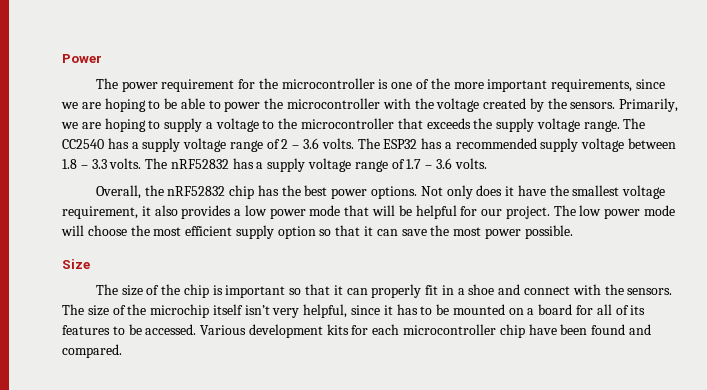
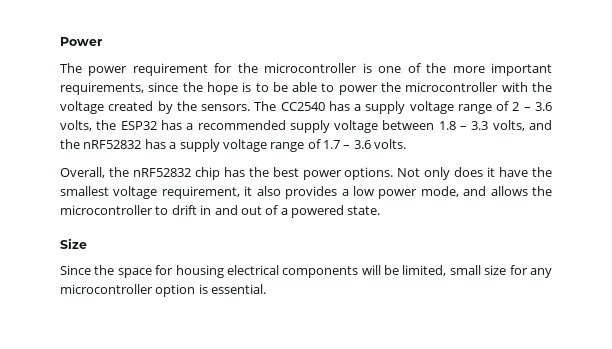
[61,98,146,112] we are hoping -> [182,82,252,95] the hope is
[619,98,679,112] [61,118,620,132] Primarily, we are hoping to supply a voltage to the microcontroller that exceeds the supply voltage range. -> (251, 107) none
[321,138,380,149] volts. The -> [60,120,117,131] volts, the
[109,158,168,169] volts. The -> [492,120,553,131] [60,139,80,149] volts, and the
[309,205,676,219] [61,225,573,239] [62,259,90,269] [95,284,673,298] [62,304,646,318] [62,324,651,338] [62,344,122,358] mode that will be helpful for our project. The low power mode will choose the most efficient supply option so that it can save the most power possible. // Size // The size of the chip is important so that it can properly fit in a shoe and connect with the sensors. The size of the microchip itself isn’t very helpful, since it has to be mounted on a board for all of its features to be accessed. Various development kits for each microcontroller chip have been found and compared. -> [420,186,552,197] [60,205,381,218] [60,238,87,249] [60,265,552,278] [60,284,267,297] mode, and allows the microcontroller to drift in and out of a powered state. // Size // Since the space for housing electrical components will be limited, small size for any microcontroller option is essential.

